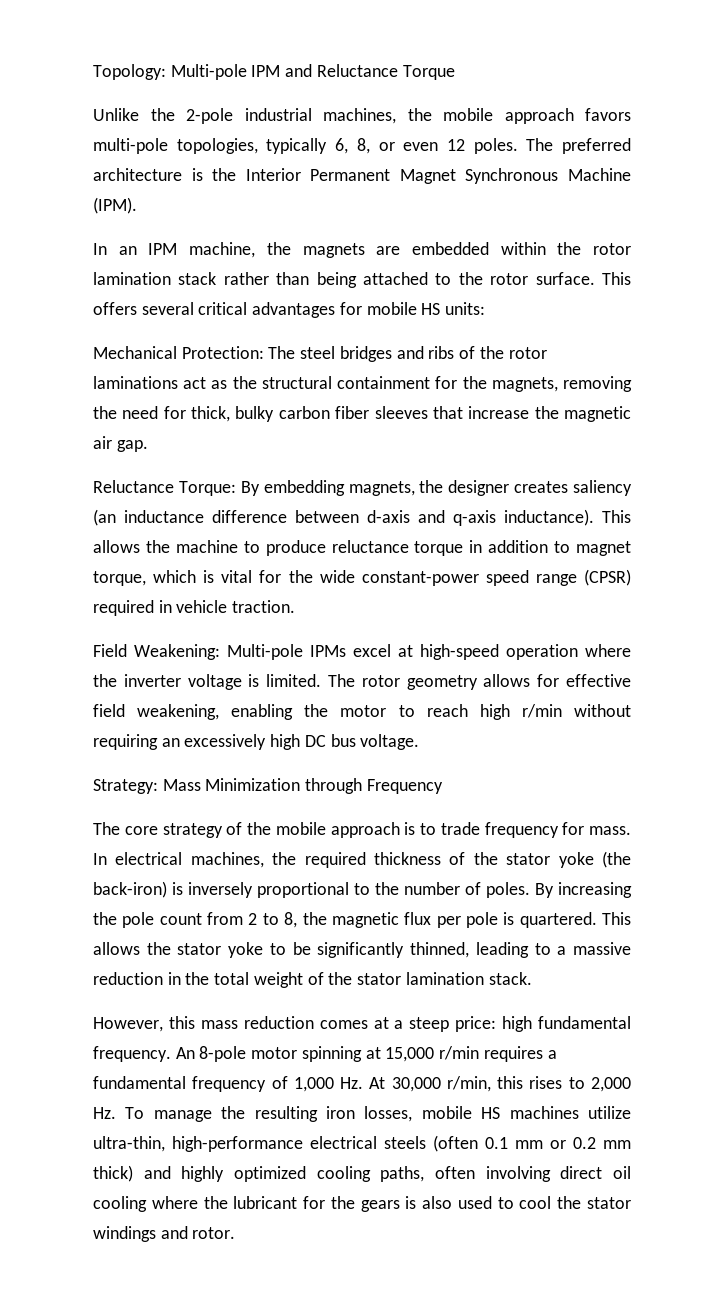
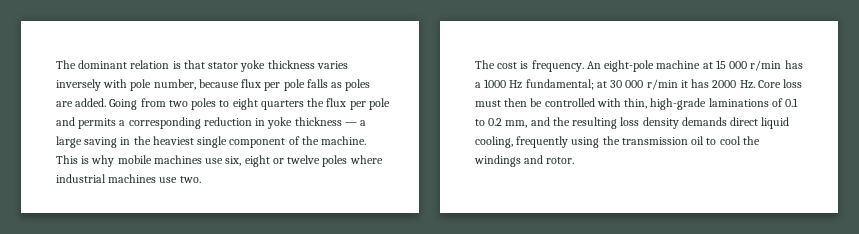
[93,64,455,80] [93,108,631,124] [93,138,631,154] [93,168,631,184] [93,197,137,214] [93,242,631,258] [93,272,631,288] [93,302,486,318] [93,346,547,362] [93,376,632,392] [93,406,631,422] [93,436,148,452] [93,480,632,496] [93,509,631,526] [93,540,631,556] [93,569,631,586] [93,600,296,616] [93,644,631,660] [93,674,631,690] [93,704,631,720] [93,734,420,750] [93,778,443,794] [93,822,631,838] [93,851,631,868] [93,881,632,898] [93,912,631,928] [93,942,631,958] [93,972,532,988] [93,1016,631,1032] [93,1046,557,1062] [93,1076,631,1092] [93,1106,631,1122] [93,1135,631,1152] [93,1165,631,1182] [93,1196,492,1212] Topology: Multi-pole IPM and Reluctance Torque // Unlike the 2-pole industrial machines, the mobile approach favors multi-pole topologies, typically 6, 8, or even 12 poles. The preferred architecture is the Interior Permanent Magnet Synchronous Machine (IPM). // In an IPM machine, the magnets are embedded within the rotor lamination stack rather than being attached to the rotor surface. This offers several critical advantages for mobile HS units: // Mechanical Protection: The steel bridges and ribs of the rotor laminations act as the structural containment for the magnets, removing the need for thick, bulky carbon fiber sleeves that increase the magnetic air gap. // Reluctance Torque: By embedding magnets, the designer creates saliency (an inductance difference between d-axis and q-axis inductance). This allows the machine to produce reluctance torque in addition to magnet torque, which is vital for the wide constant-power speed range (CPSR) required in vehicle traction. // Field Weakening: Multi-pole IPMs excel at high-speed operation where the inverter voltage is limited. The rotor geometry allows for effective field weakening, enabling the motor to reach high r/min without requiring an excessively high DC bus voltage. // Strategy: Mass Minimization through Frequency // The core strategy of the mobile approach is to trade frequency for mass. In electrical machines, the required thickness of the stator yoke (the back-iron) is inversely proportional to the number of poles. By increasing the pole count from 2 to 8, the magnetic flux per pole is quartered. This allows the stator yoke to be significantly thinned, leading to a massive reduction in the total weight of the stator lamination stack. // However, this mass reduction comes at a steep price: high fundamental frequency. An 8-pole motor spinning at 15,000 r/min requires a fundamental frequency of 1,000 Hz. At 30,000 r/min, this rises to 2,000 Hz. To manage the resulting iron losses, mobile HS machines utilize ultra-thin, high-performance electrical steels (often 0.1 mm or 0.2 mm thick) and highly optimized cooling paths, often involving direct oil cooling where the lubricant for the gears is also used -> [56,60,348,72] [56,79,371,91] [56,98,390,110] [56,117,367,129] [56,136,367,148] [56,155,383,167] [56,174,201,183] [475,60,803,72] [475,79,803,90] [475,98,799,110] [475,117,790,129] [475,136,705,148] The dominant relation is that stator yoke thickness varies inversely with pole number, because flux per pole falls as poles are added. Going from two poles to eight quarters the flux per pole and permits a corresponding reduction in yoke thickness — a large saving in the heaviest single component of the machine. This is why mobile machines use six, eight or twelve poles where industrial machines use two. // The cost is frequency. An eight-pole machine at 15 000 r/min has a 1000 Hz fundamental; at 30 000 r/min it has 2000 Hz. Core loss must then be controlled with thin, high-grade laminations of 0.1 to 0.2 mm, and the resulting loss density demands direct liquid cooling, frequently using the transmission oil
[587,1197,631,1209] stator -> (760, 140) none

